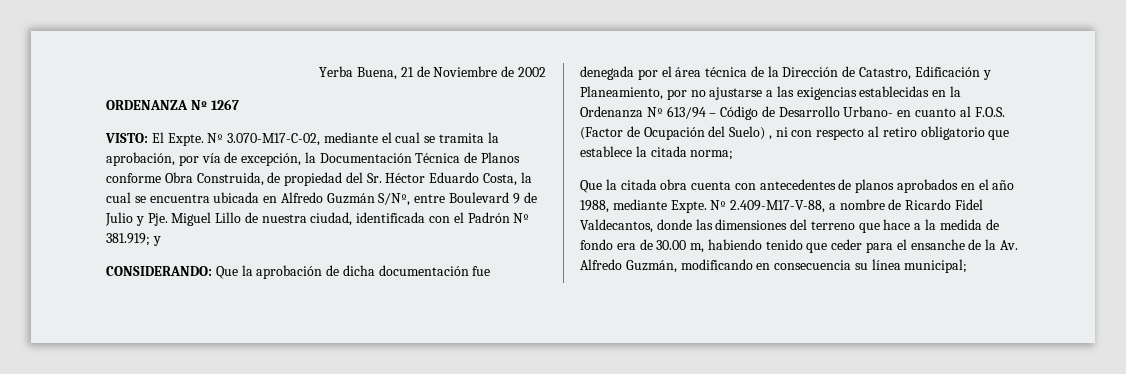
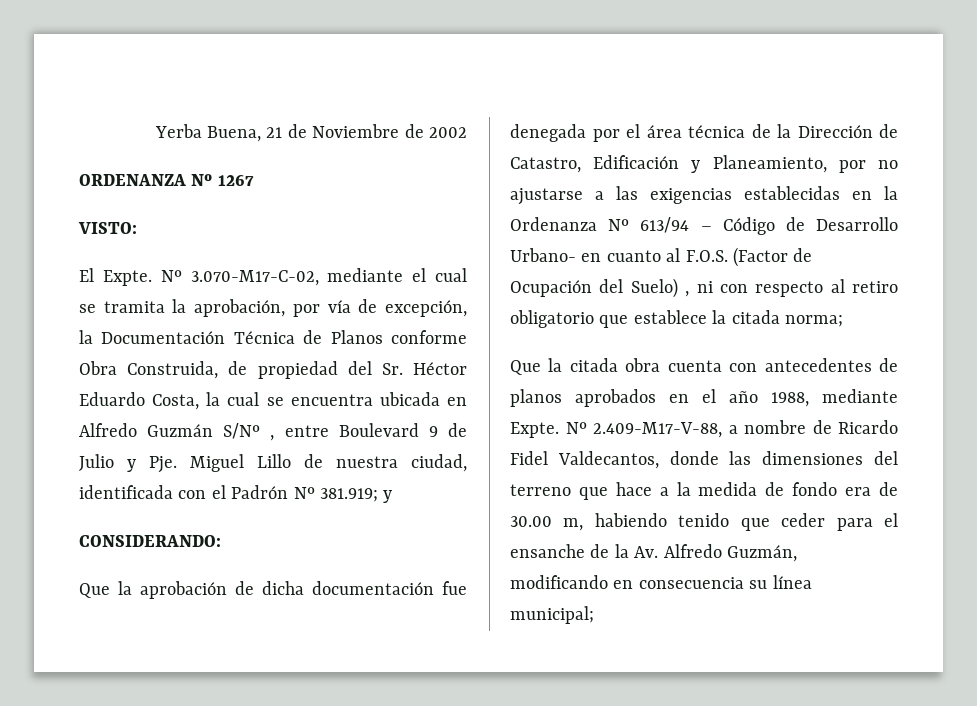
(148, 138) none -> (137, 228) //
[378,193,411,206] S/Nº, -> [223,423,275,441] S/Nº ,
(212, 271) none -> (221, 541) //

